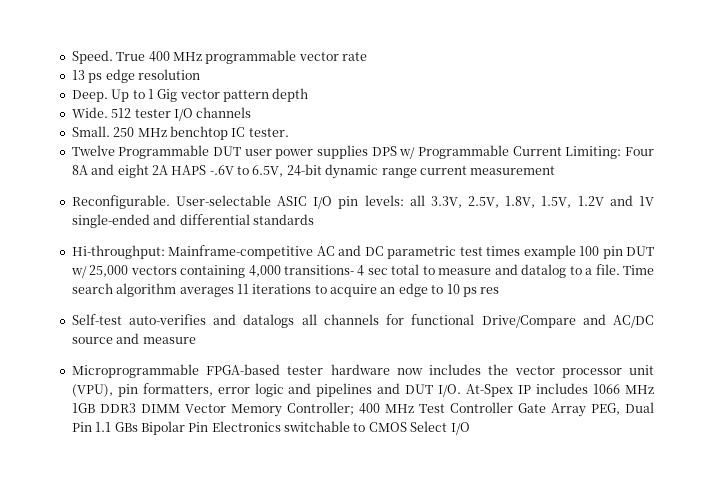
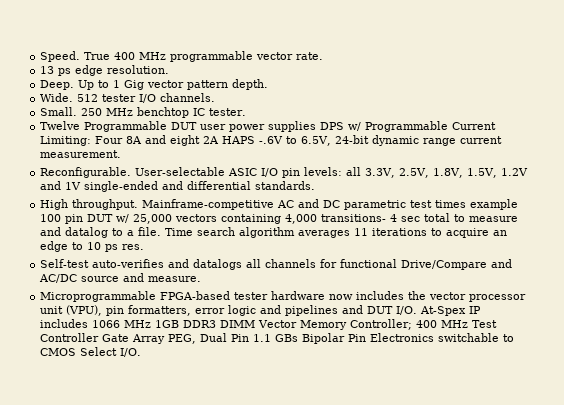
[342,52,367,61] rate -> [296,52,324,60] rate.
[137,69,200,80] resolution -> [107,65,170,74] resolution.
[272,88,309,102] depth -> [232,79,269,90] depth.
[196,107,252,118] channels -> [160,93,216,102] channels.
[470,166,556,175] measurement -> [40,150,122,158] measurement.
[252,214,314,225] [71,245,165,259] standards // Hi-throughput: -> [255,181,316,190] [40,199,139,210] standards. // High throughput.
[480,287,500,294] res -> [122,244,145,250] res.
[142,337,196,344] measure -> [148,276,202,282] measure.
[450,422,470,435] I/O -> [120,348,142,357] I/O.

